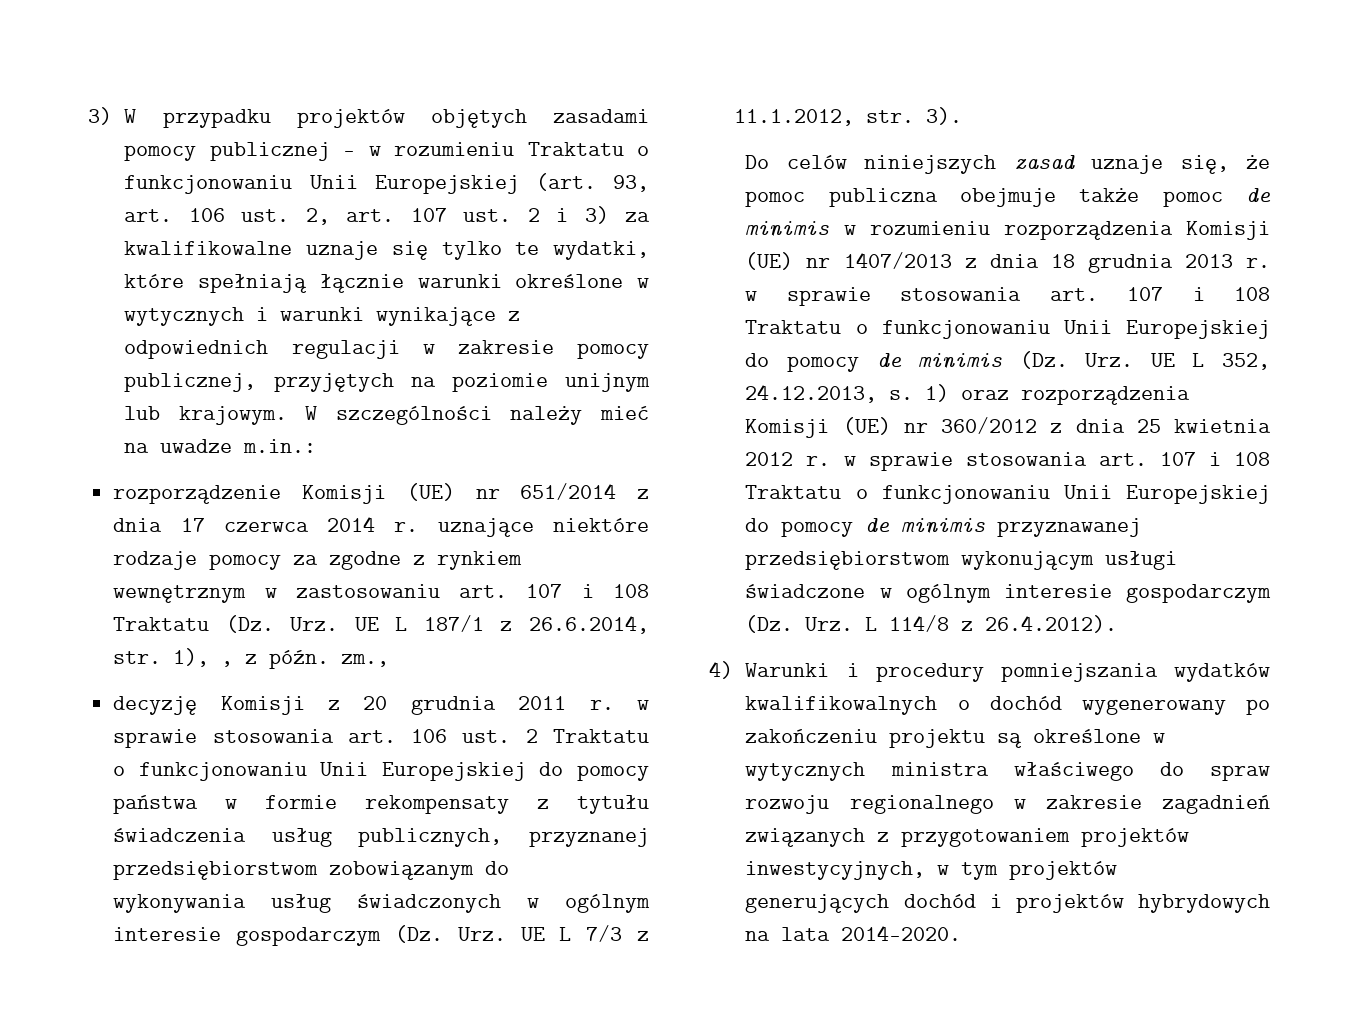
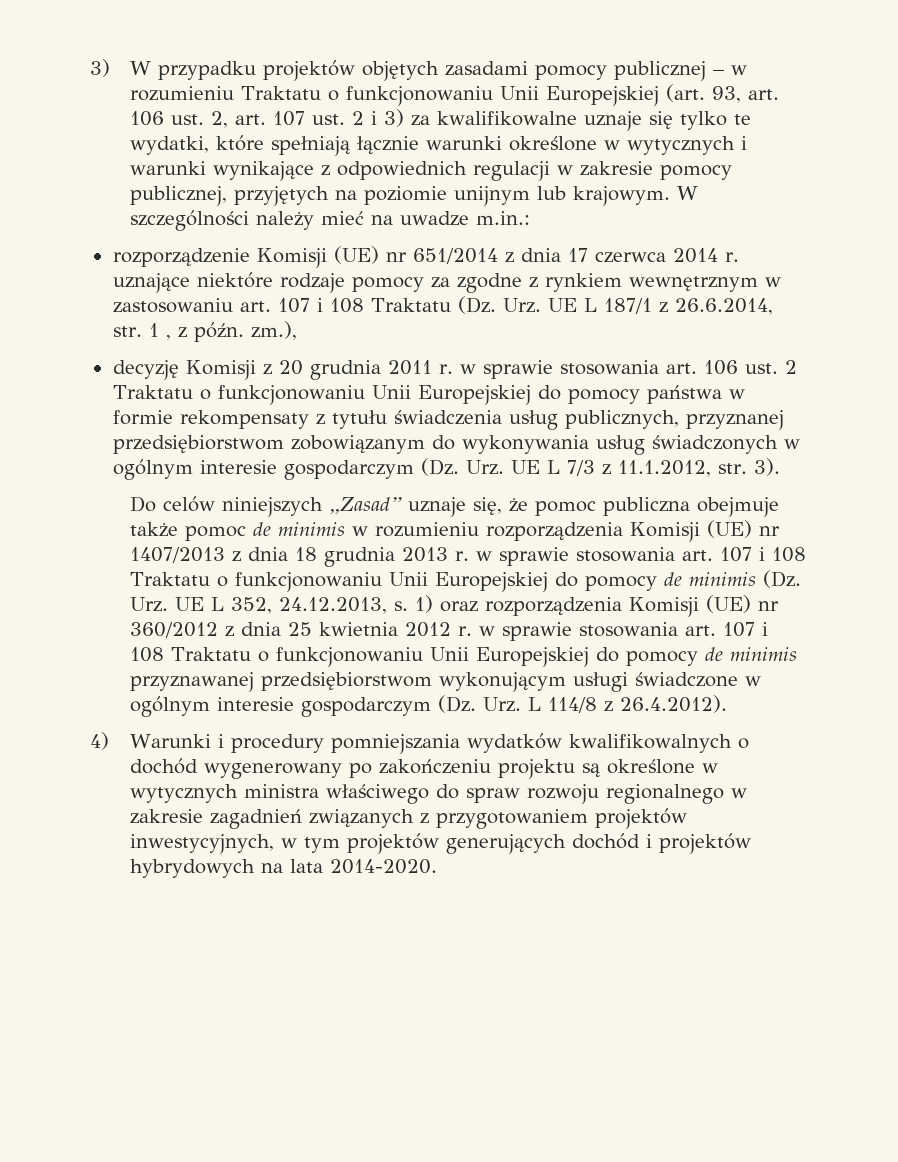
[173,648,210,667] 1), -> [148,323,159,337] 1
[341,654,390,667] zm., -> [250,321,297,340] zm.),
[1013,155,1075,170] zasad -> [328,497,402,514] „Zasad”

